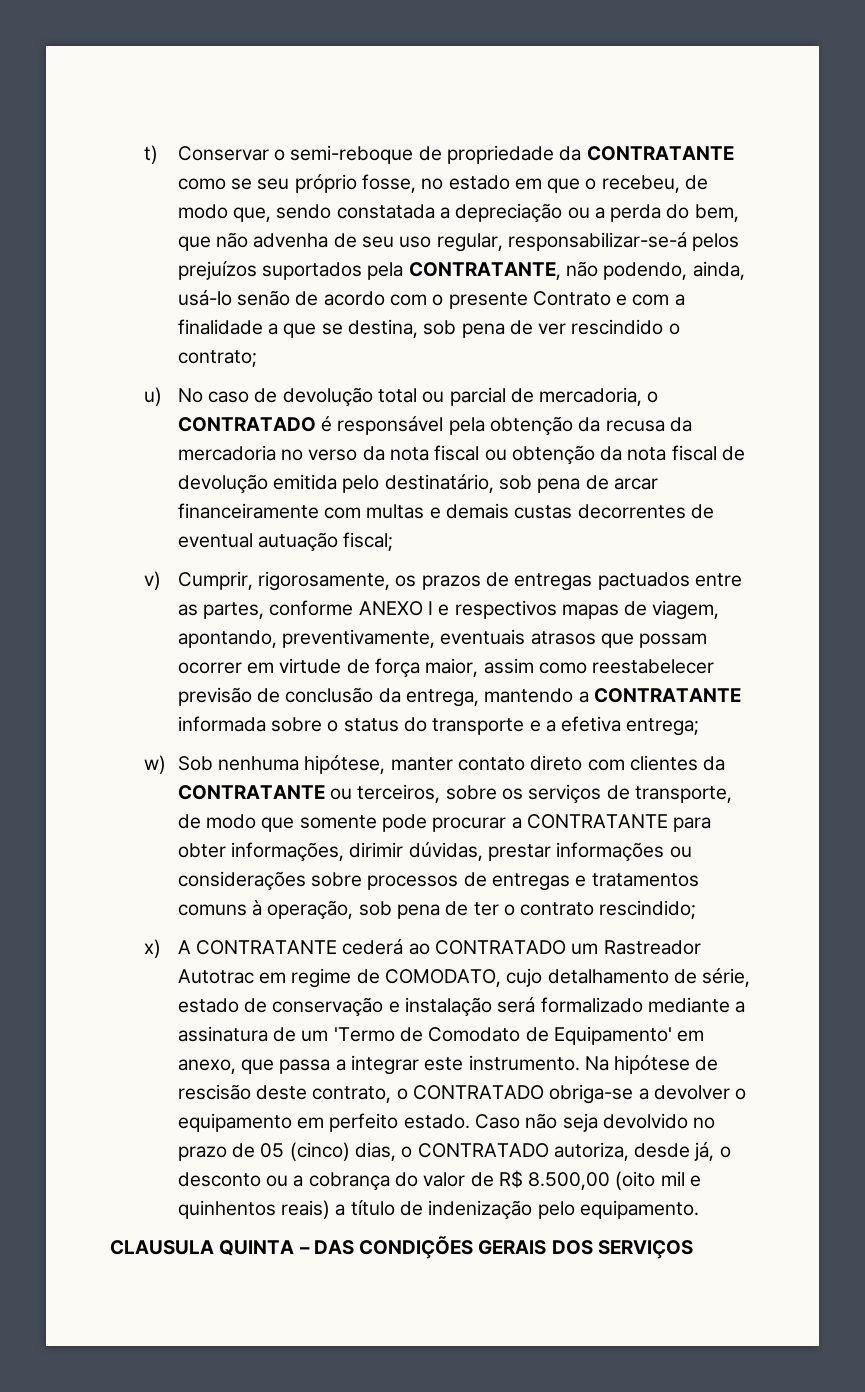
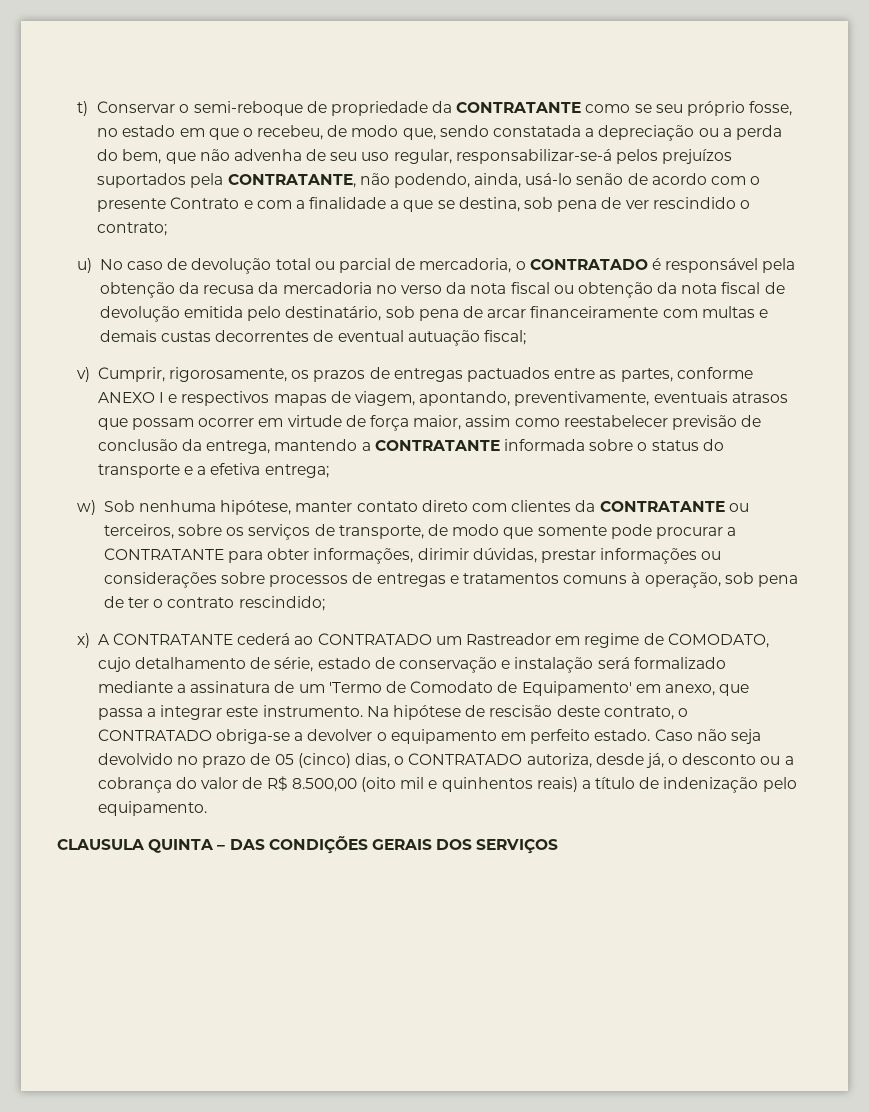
[177,969,254,984] Autotrac -> (551, 639) none

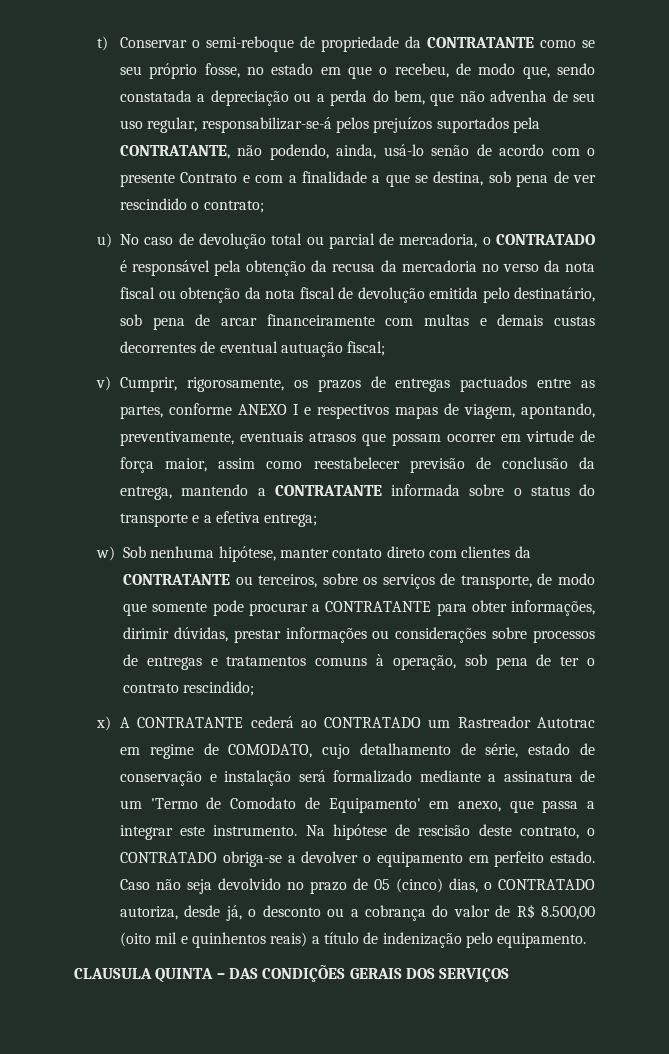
(551, 639) none -> [537,717,595,728] Autotrac

